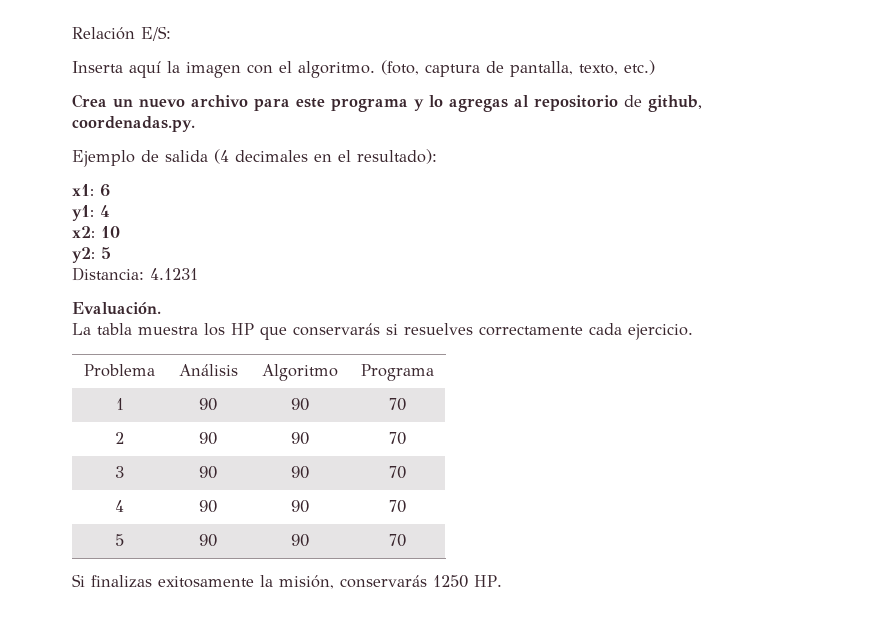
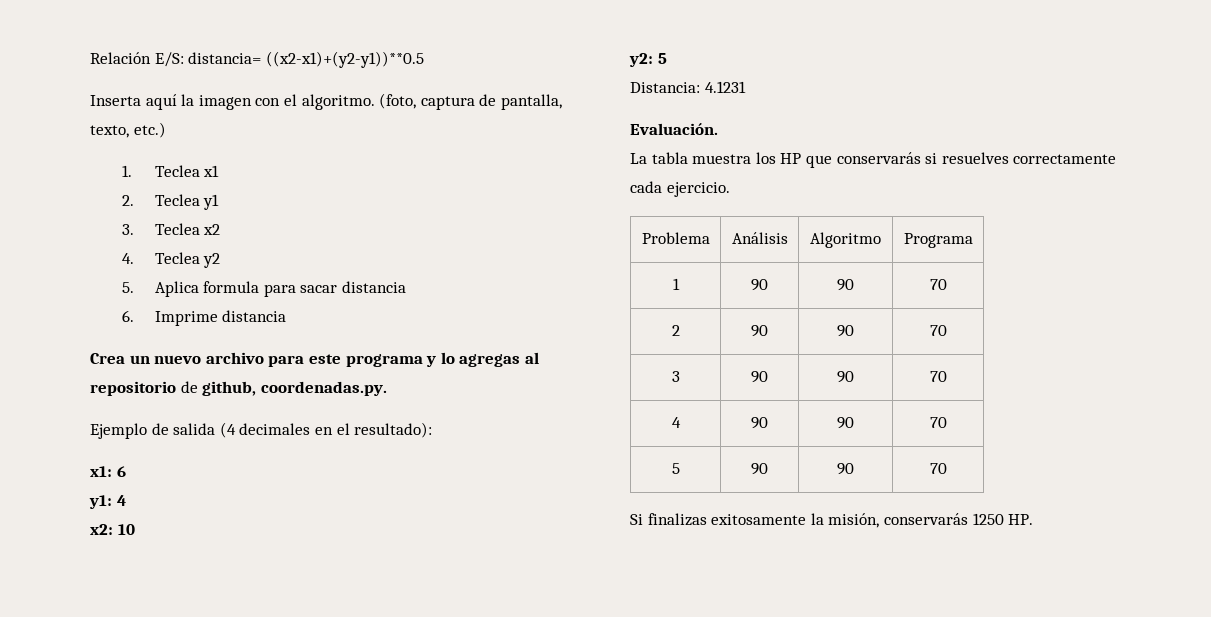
(171, 33) none -> [188,51,424,68] distancia= ((x2-x1)+(y2-y1))**0.5
(655, 67) none -> [122,165,220,177] [122,194,220,210] [122,223,221,235] [122,252,221,268] [122,281,406,297] [122,310,287,326] // 1. Teclea x1 // 2. Teclea y1 // 3. Teclea x2 // 4. Teclea y2 // 5. Aplica formula para sacar distancia // 6. Imprime distancia

